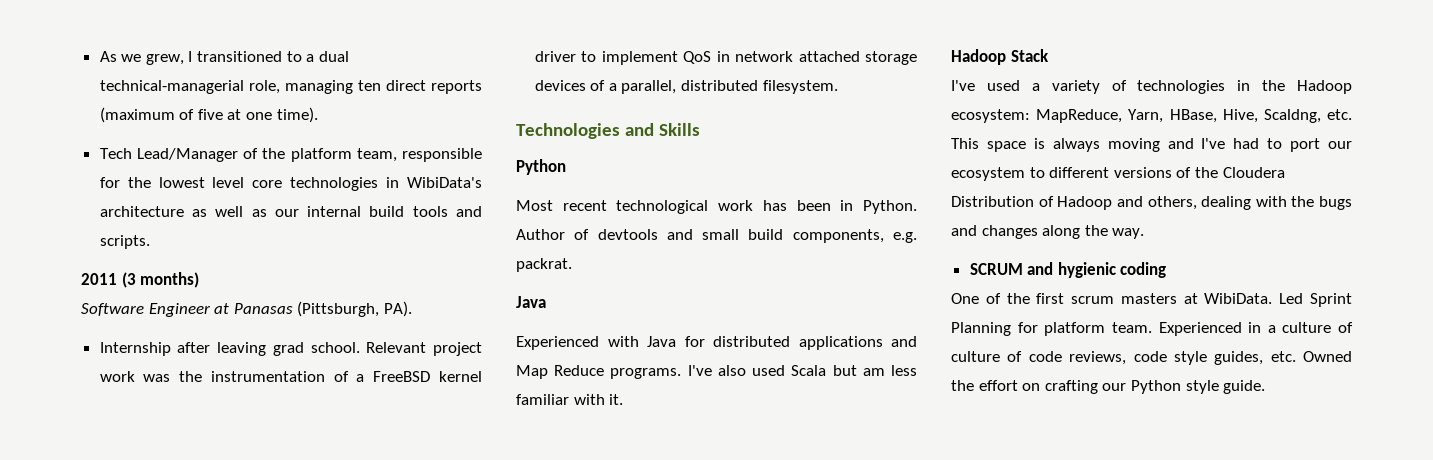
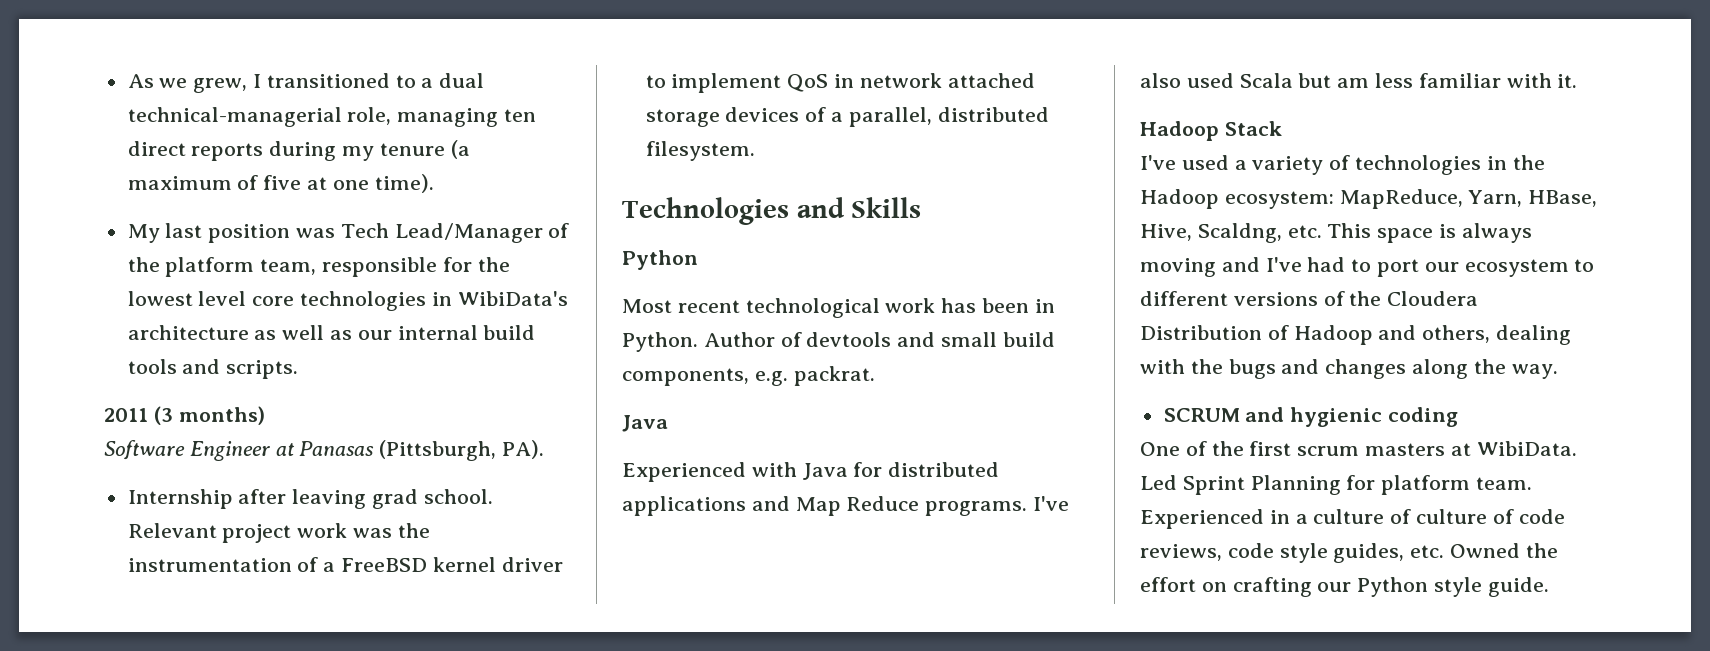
[99,107,175,123] (maximum -> [269,140,470,161] [127,176,232,190] during my tenure (a maximum
(318, 115) none -> [127,223,336,243] My last position was

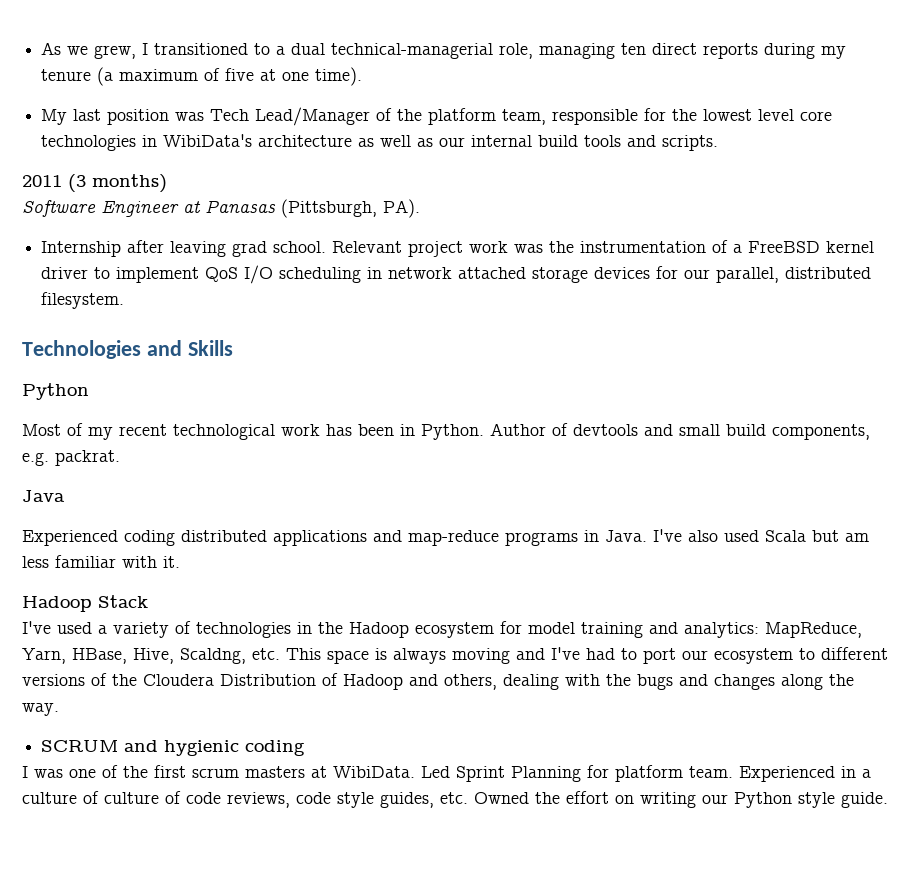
(829, 83) none -> [244,265,362,284] I/O scheduling
[805,107,844,122] of a -> [656,266,711,279] for our
(672, 306) none -> [67,423,113,440] of my
[751,462,1000,480] [622,496,1028,516] with Java for distributed applications and Map Reduce programs. -> [124,530,647,546] coding distributed applications and map-reduce programs in Java.
[1224,191,1334,209] ecosystem: -> [415,621,759,638] ecosystem for model training and analytics:
[1140,442,1180,456] One -> [22,766,96,778] I was one
[1232,577,1312,597] crafting -> [640,792,696,808] writing

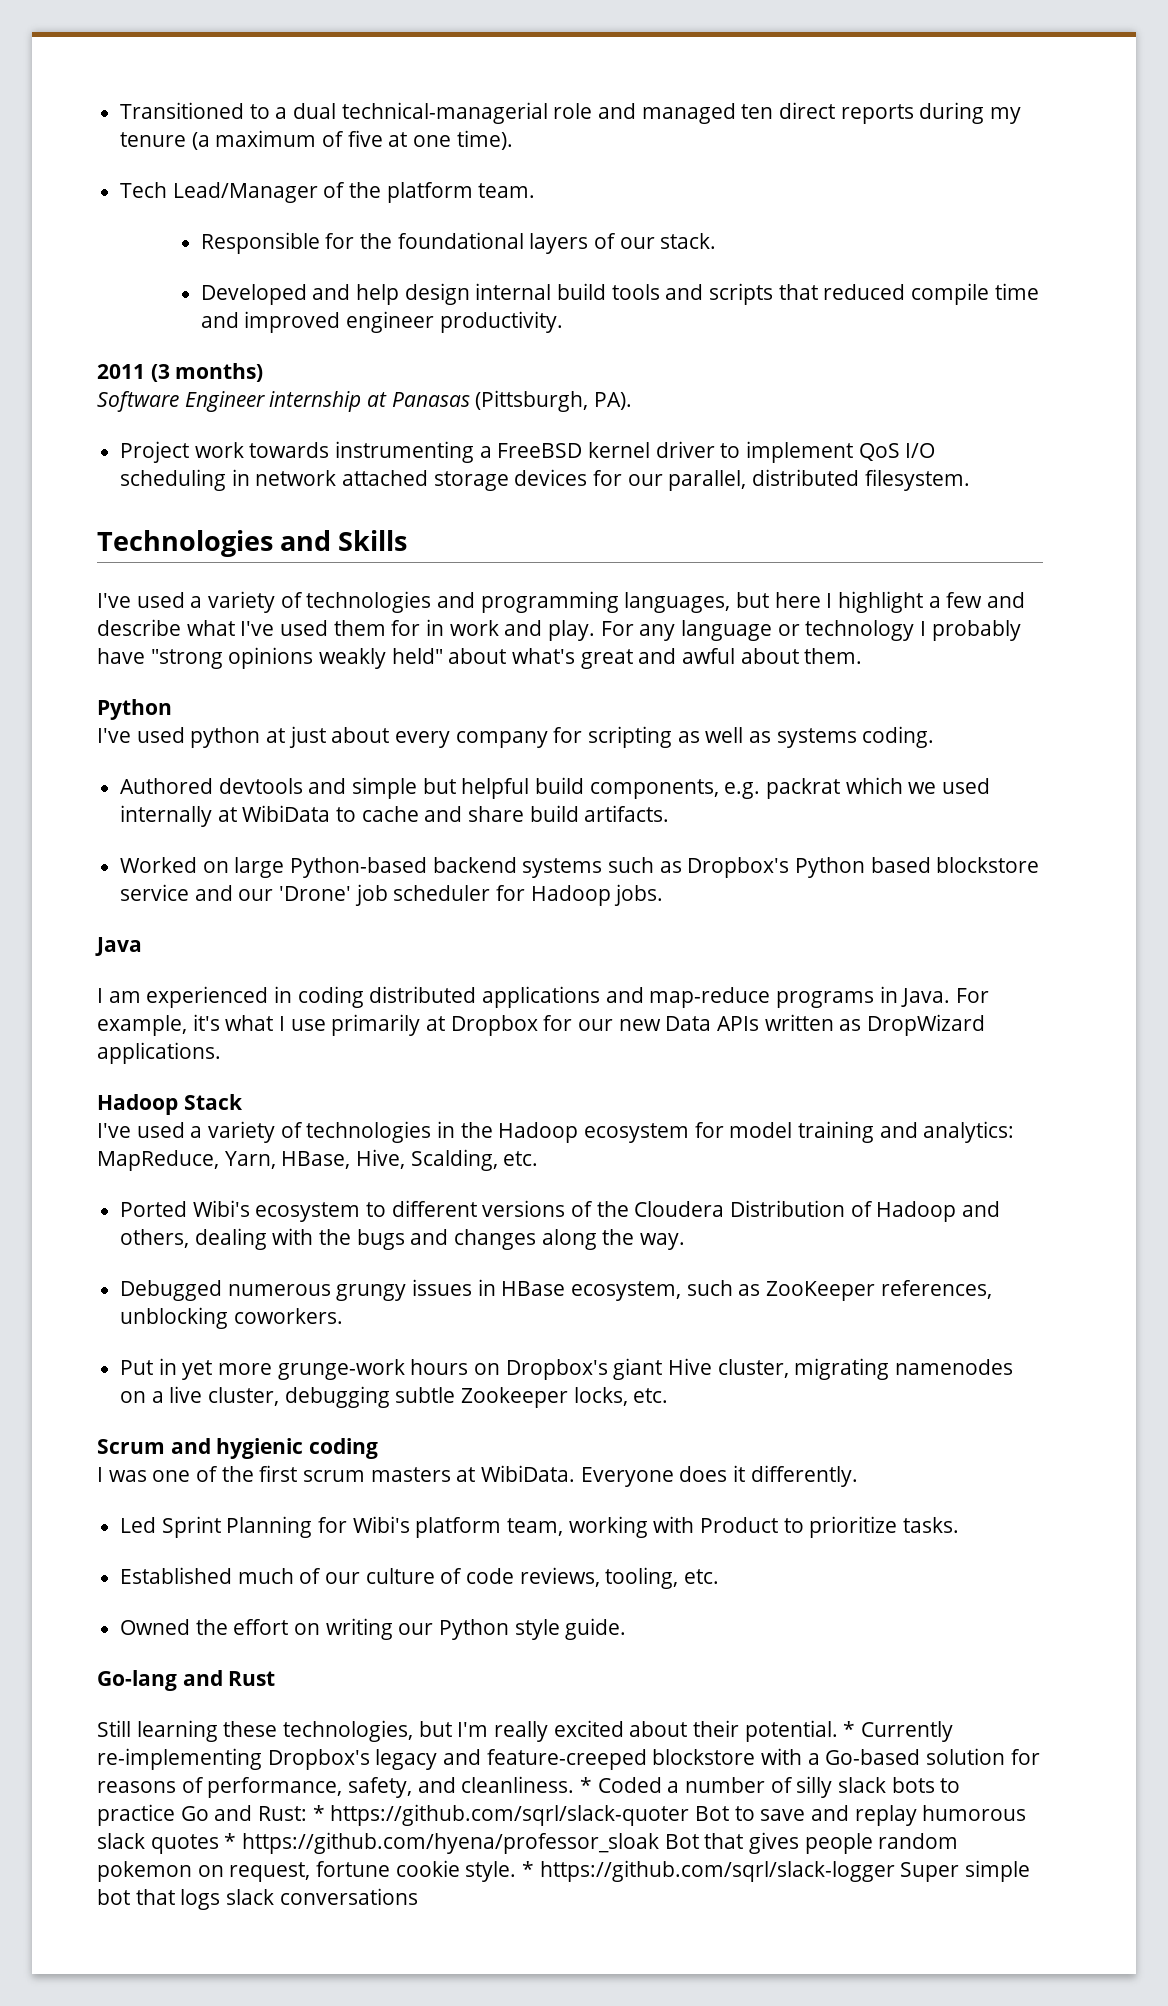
[41,42,249,59] As we grew, I transitioned -> [120,102,245,119] Transitioned
[499,43,616,59] role, managing -> [553,103,736,124] role and managed
[41,109,205,125] My last position was -> (513, 140) none
[502,108,833,125] [41,134,719,151] team, responsible for the lowest level core technologies in WibiData's architecture as well as our internal build tools and scripts. -> [478,183,536,198] [200,232,717,254] [200,283,1039,305] [200,311,563,333] team. // Responsible for the foundational layers of our stack. // Developed and help design internal build tools and scripts that reduced compile time and improved engineer productivity.
(179, 209) none -> [269,391,362,412] internship
[41,240,729,257] Internship after leaving grad school. Relevant project work was the instrumentation of -> [120,441,475,463] Project work towards instrumenting
[22,383,89,400] [22,423,870,440] [22,450,120,466] [22,490,65,502] [22,530,118,546] Python // Most of my recent technological work has been in Python. Author of devtools and small build components, e.g. packrat. // Java // Experienced -> [97,591,1026,613] [97,619,1021,641] [97,647,863,669] [97,699,172,720] [97,726,935,748] [120,777,991,799] [120,805,670,827] [120,857,1040,878] [120,884,664,906] [95,937,142,956] [97,986,293,1008] I've used a variety of technologies and programming languages, but here I highlight a few and describe what I've used them for in work and play. For any language or technology I probably have "strong opinions weakly held" about what's great and awful about them. // Python // I've used python at just about every company for scripting as well as systems coding. // Authored devtools and simple but helpful build components, e.g. packrat which we used internally at WibiData to cache and share build artifacts. // Worked on large Python-based backend systems such as Dropbox's Python based blockstore service and our 'Drone' job scheduler for Hadoop jobs. // Java // I am experienced in
[653,529,869,542] [22,555,180,568] I've also used Scala but am less familiar with it. -> [956,988,990,1003] [97,1014,986,1036] [97,1042,221,1064] For example, it's what I use primarily at Dropbox for our new Data APIs written as DropWizard applications.
[180,647,708,664] Scaldng, etc. This space is always moving and I've had to port our -> [410,1149,539,1171] [120,1200,250,1217] Scalding, etc. // Ported Wibi's
[41,740,119,752] SCRUM -> [120,1279,992,1301] [120,1307,343,1329] [120,1358,1014,1380] [120,1386,669,1408] [97,1439,165,1454] Debugged numerous grungy issues in HBase ecosystem, such as ZooKeeper references, unblocking coworkers. // Put in yet more grunge-work hours on Dropbox's giant Hive cluster, migrating namenodes on a live cluster, debugging subtle Zookeeper locks, etc. // Scrum
[421,765,871,782] [22,791,99,804] Led Sprint Planning for platform team. Experienced in a culture of -> [580,1465,858,1487] [120,1516,960,1538] [120,1567,361,1584] Everyone does it differently. // Led Sprint Planning for Wibi's platform team, working with Product to prioritize tasks. // Established much of our
[296,792,468,808] code style guides, etc. -> [605,1567,720,1589] tooling, etc. //
(888, 800) none -> [97,1670,276,1691] [97,1720,954,1742] [97,1748,1040,1770] [97,1776,961,1798] [97,1804,1027,1826] [97,1832,959,1854] [97,1860,1031,1882] [97,1888,418,1910] // Go-lang and Rust // Still learning these technologies, but I'm really excited about their potential. * Currently re-implementing Dropbox's legacy and feature-creeped blockstore with a Go-based solution for reasons of performance, safety, and cleanliness. * Coded a number of silly slack bots to practice Go and Rust: * https://github.com/sqrl/slack-quoter Bot to save and replay humorous slack quotes * https://github.com/hyena/professor_sloak Bot that gives people random pokemon on request, fortune cookie style. * https://github.com/sqrl/slack-logger Super simple bot that logs slack conversations

